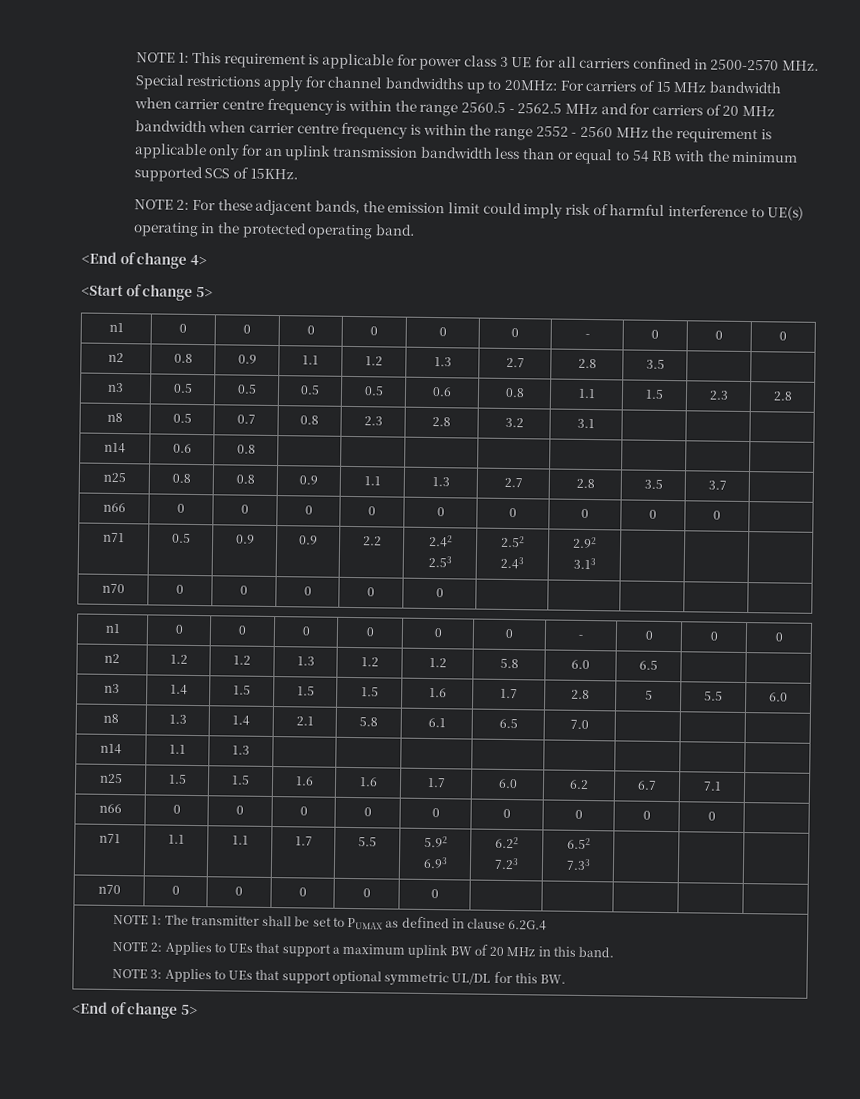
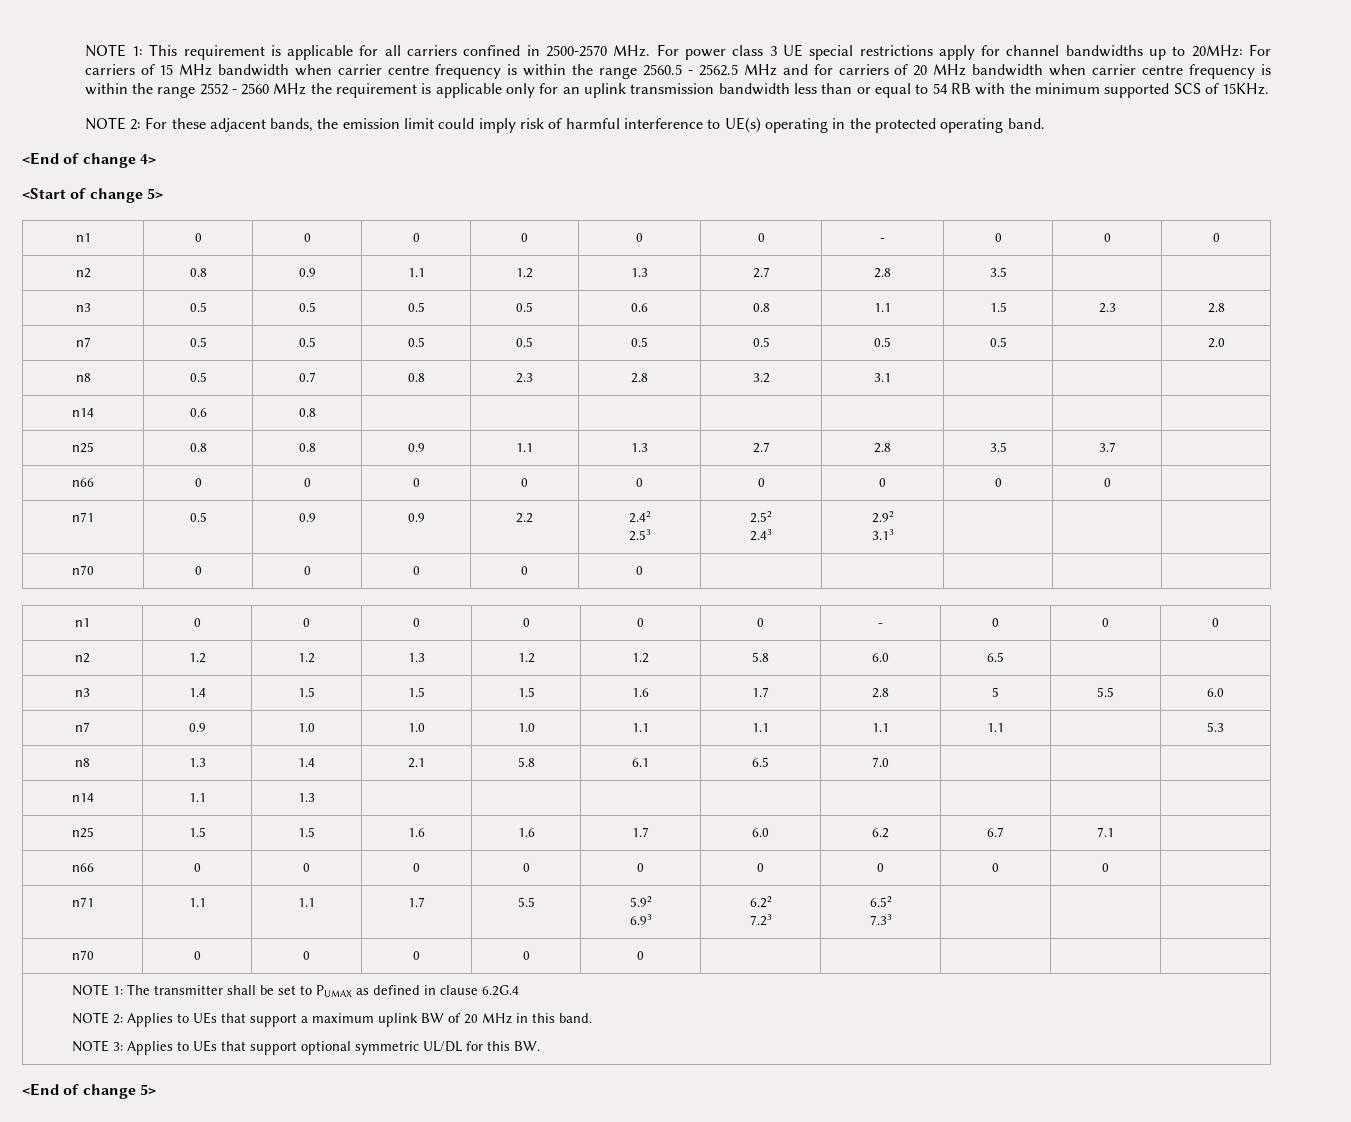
[419,55,556,71] power class 3 UE for -> (379, 50) none
[134,74,185,90] Special -> [656,44,854,60] For power class 3 UE special
(793, 396) none -> [75,337,91,347] [189,337,207,347] [298,337,316,347] [407,337,425,347] [516,337,533,347] [631,337,648,347] [752,337,770,347] [874,337,891,347] [989,337,1007,347] [1207,338,1225,348] // n7 | 0.5 | 0.5 | 0.5 | 0.5 | 0.5 | 0.5 | 0.5 | 0.5 | | 2.0
(788, 697) none -> [75,722,90,732] [188,723,206,732] [298,723,315,732] [408,723,425,732] [517,723,535,732] [632,723,649,732] [752,723,769,732] [872,723,889,732] [987,723,1004,732] [1207,722,1224,732] // n7 | 0.9 | 1.0 | 1.0 | 1.0 | 1.1 | 1.1 | 1.1 | 1.1 | | 5.3

